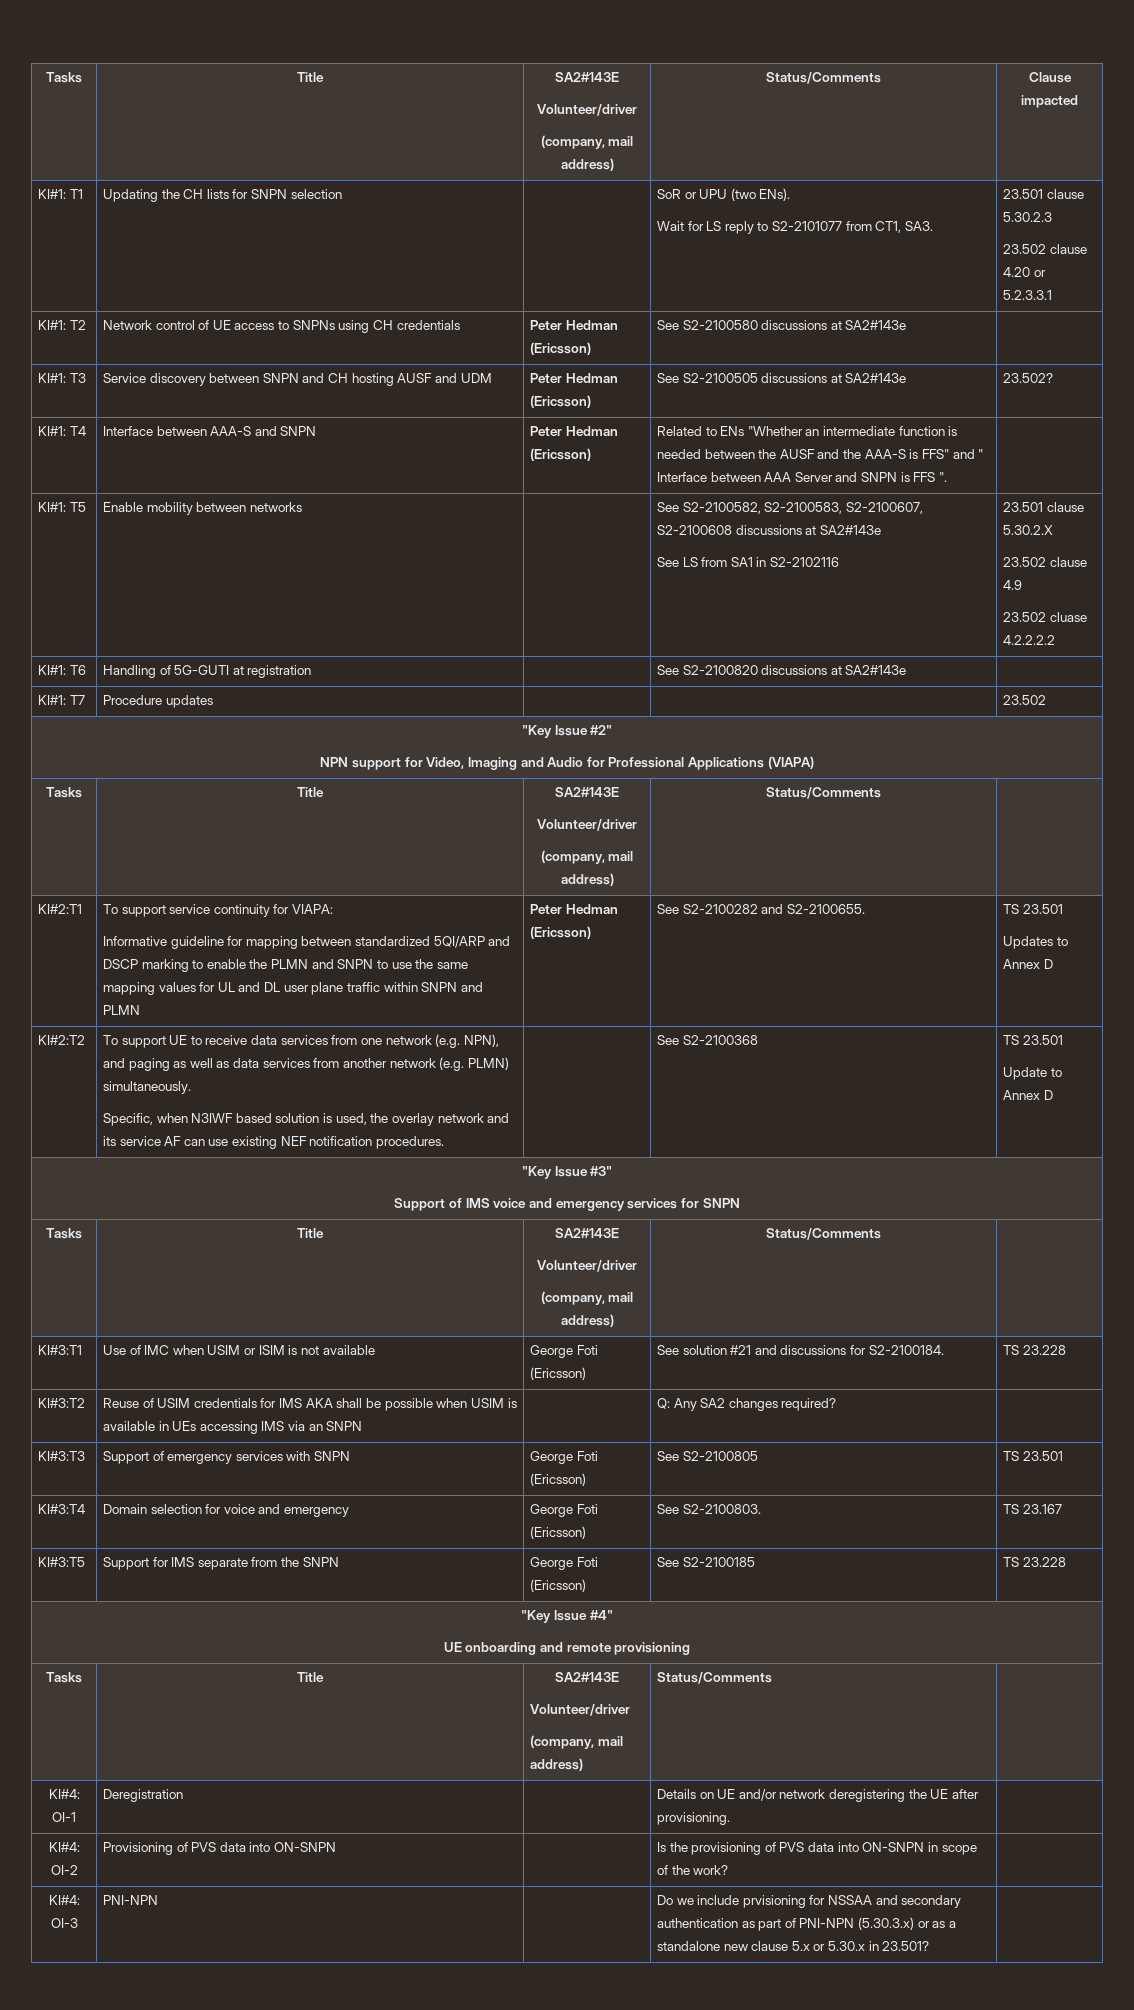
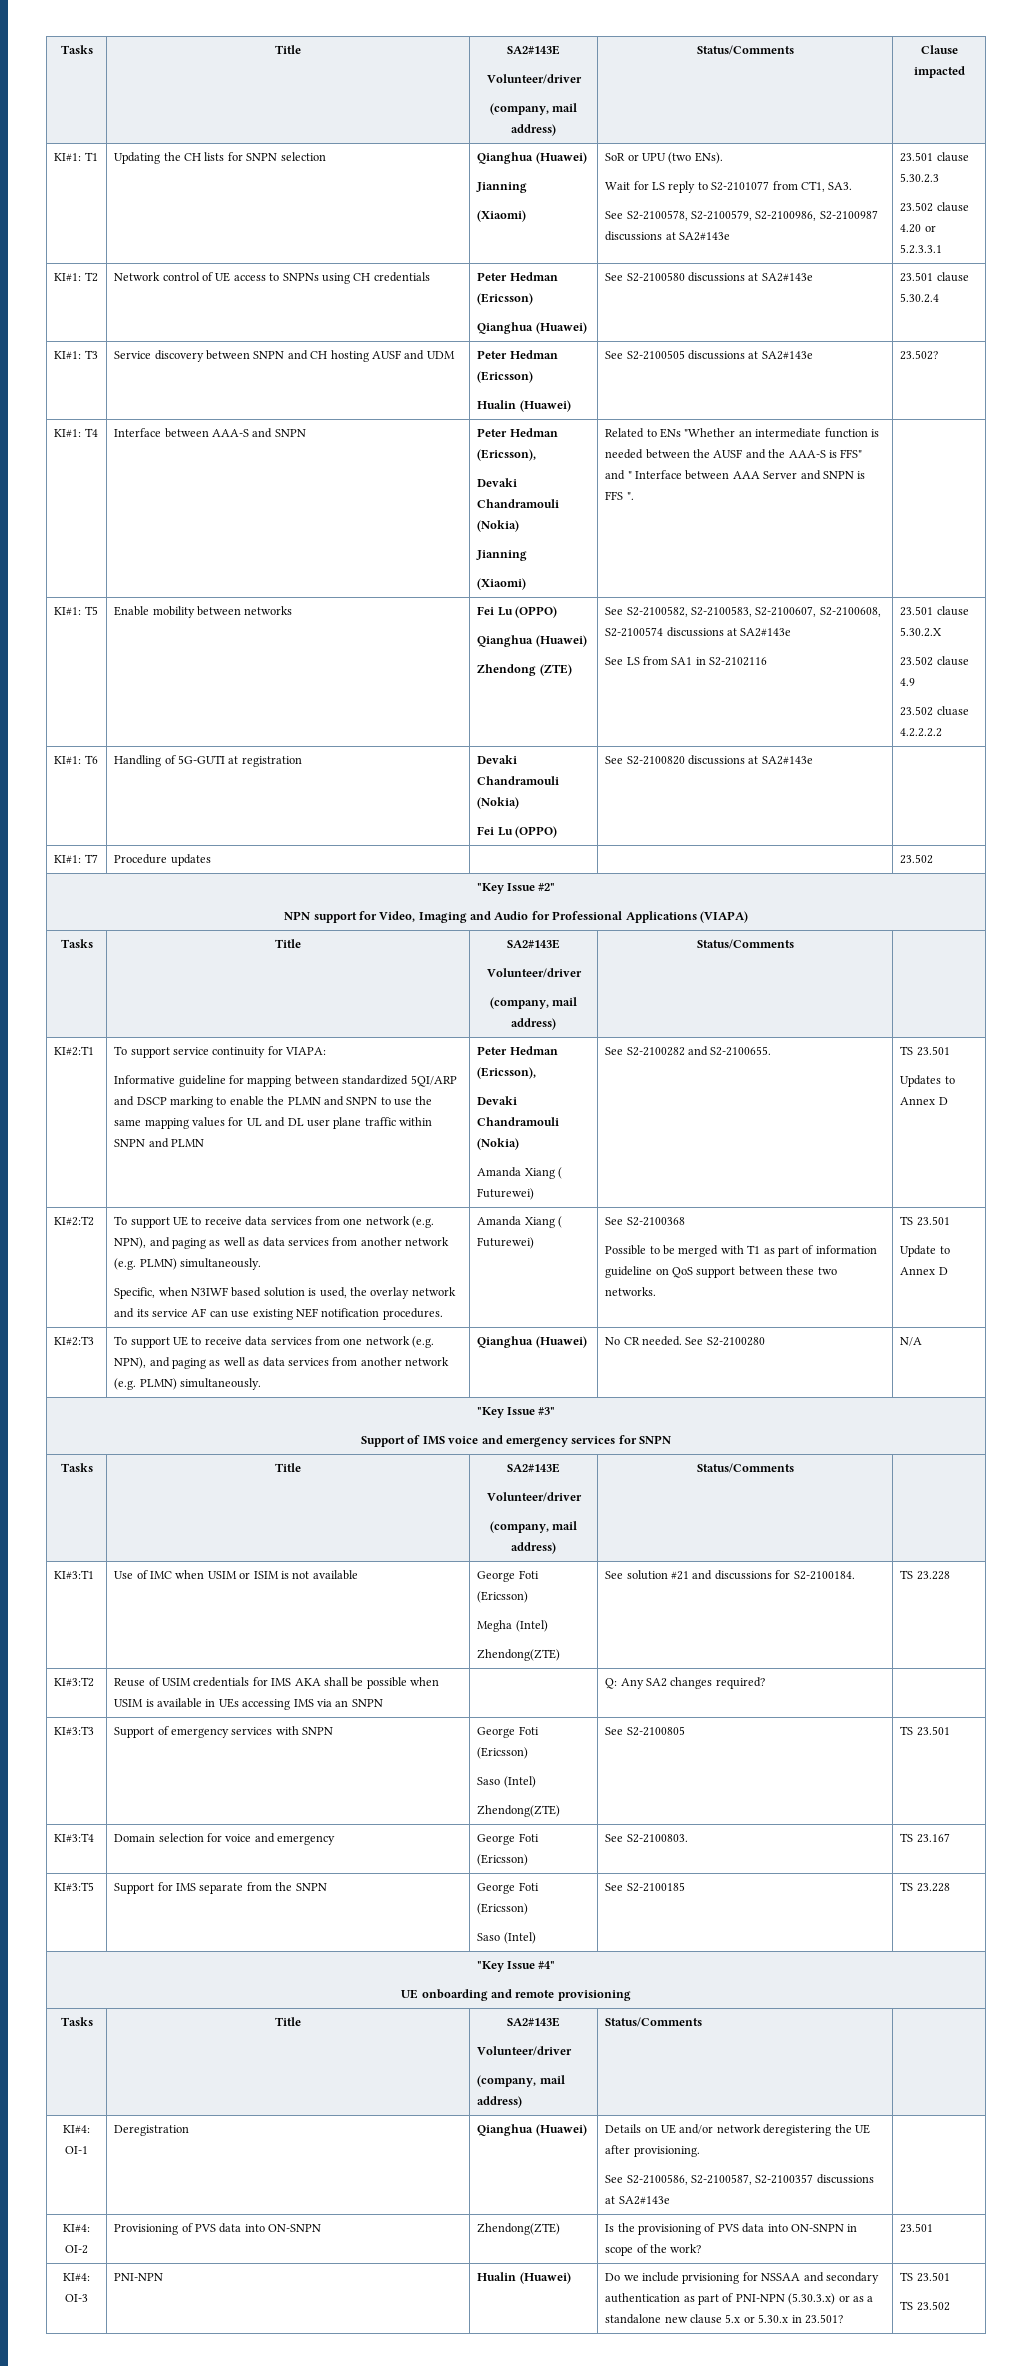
(342, 194) none -> [477,152,587,164] [476,182,528,193] [477,210,527,222] Qianghua (Huawei) // Jianning // (Xiaomi)
(934, 226) none -> [605,210,878,221] [605,231,731,241] // See S2-2100578, S2-2100579, S2-2100986, S2-2100987 discussions at SA2#143e
(591, 348) none -> [477,322,587,334] // Qianghua (Huawei)
(907, 325) none -> [900,272,969,282] [900,293,940,303] 23.501 clause 5.30.2.4
(591, 401) none -> [477,400,571,412] // Hualin (Huawei)
[529,448,591,461] (Ericsson) -> [477,449,537,461] [477,478,518,487] [477,499,560,508] [477,520,520,532] [476,550,528,561] [477,578,527,590] (Ericsson), // Devaki Chandramouli (Nokia) // Jianning // (Xiaomi)
(302, 507) none -> [477,606,558,618] [477,635,587,647] [477,664,572,676] Fei Lu (OPPO) // Qianghua (Huawei) // Zhendong (ZTE)
[656,525,732,535] S2-2100608 -> [819,607,881,617] [605,627,664,637] S2-2100608, S2-2100574
(312, 671) none -> [477,755,518,764] [477,776,560,785] [477,797,520,809] [477,826,558,838] Devaki Chandramouli (Nokia) // Fei Lu (OPPO)
[529,926,591,939] (Ericsson) -> [477,1067,537,1079] [477,1096,518,1105] [477,1117,560,1126] [477,1138,520,1150] [477,1167,563,1179] [477,1188,535,1200] (Ericsson), // Devaki Chandramouli (Nokia) // Amanda Xiang ( Futurewei)
[656,1035,758,1045] | See S2-2100368 -> [477,1216,563,1228] [477,1237,535,1249] [605,1217,685,1226] [605,1245,877,1257] [605,1266,837,1278] [605,1287,657,1296] Amanda Xiang ( Futurewei) | See S2-2100368 // Possible to be merged with T1 as part of information guideline on QoS support between these two networks.
(1053, 1095) none -> [54,1336,95,1346] [114,1336,435,1348] [114,1357,450,1369] [114,1378,262,1390] [477,1336,587,1348] [605,1336,765,1346] [900,1337,923,1346] // KI#2:T3 | To support UE to receive data services from one network (e.g. NPN), and paging as well as data services from another network (e.g. PLMN) simultaneously. | Qianghua (Huawei) | No CR needed. See S2-2100280 | N/A
(586, 1373) none -> [477,1620,548,1632] [477,1649,561,1661] // Megha (Intel) // Zhendong(ZTE)
(586, 1479) none -> [477,1776,536,1788] [477,1805,561,1817] // Saso (Intel) // Zhendong(ZTE)
(586, 1585) none -> [477,1932,536,1944] // Saso (Intel)
(183, 1795) none -> [477,2124,587,2136] Qianghua (Huawei)
(730, 1818) none -> [605,2174,874,2185] [605,2196,670,2205] // See S2-2100586, S2-2100587, S2-2100357 discussions at SA2#143e
(337, 1847) none -> [477,2223,561,2235] Zhendong(ZTE)
(729, 1870) none -> [900,2223,934,2233] 23.501
(158, 1900) none -> [477,2272,571,2284] Hualin (Huawei)
(930, 1946) none -> [900,2272,950,2282] [900,2301,950,2311] TS 23.501 // TS 23.502

